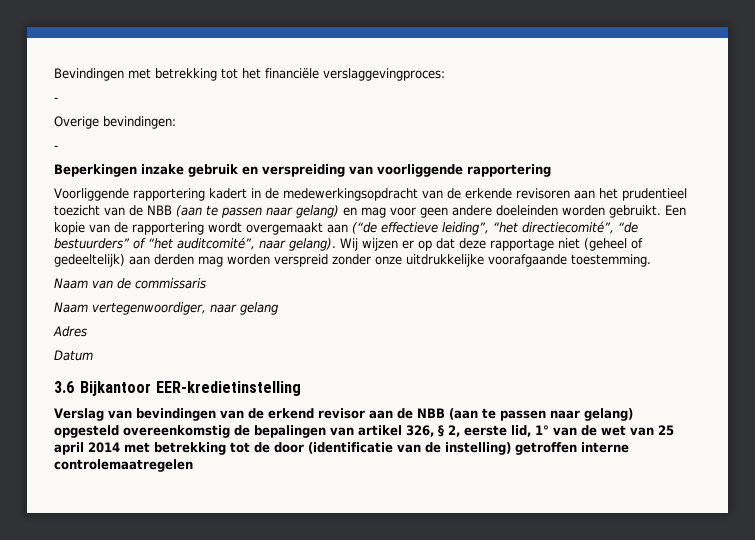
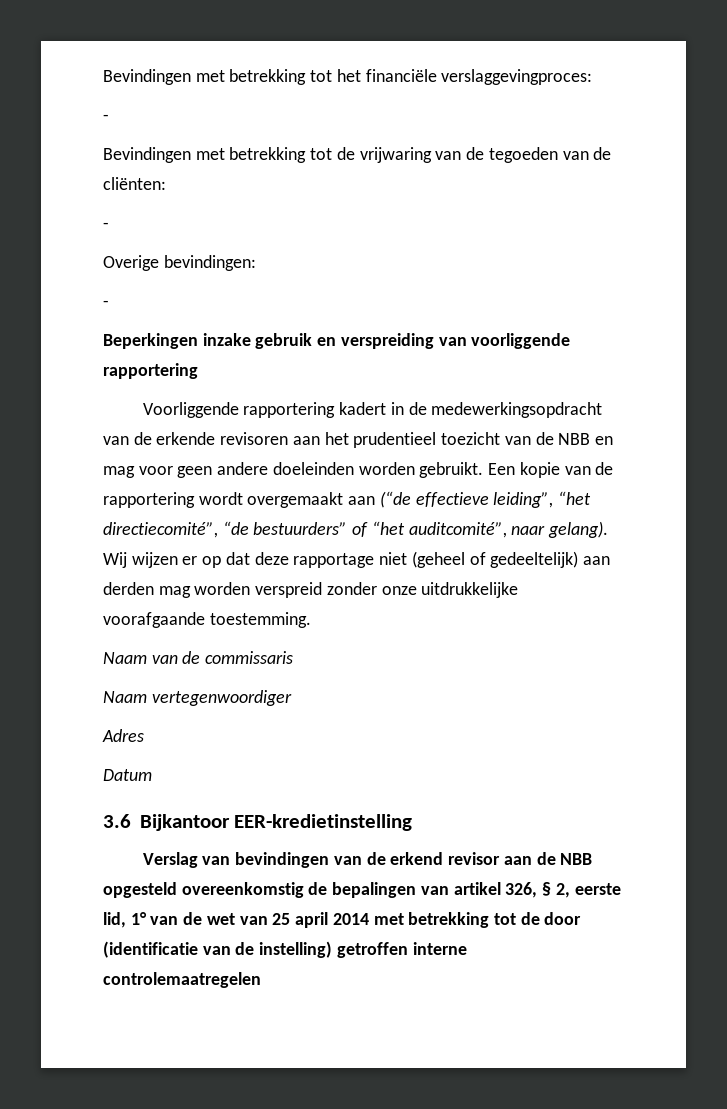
(58, 99) none -> [103,147,612,163] [103,177,166,190] [103,222,109,229] // Bevindingen met betrekking tot de vrijwaring van de tegoeden van de cliënten: // -
[176,205,339,218] (aan te passen naar gelang) -> (591, 439) none
[92,302,278,315] vertegenwoordiger, naar gelang -> [151,690,292,706] vertegenwoordiger
[449,408,633,421] (aan te passen naar gelang) -> (593, 859) none

